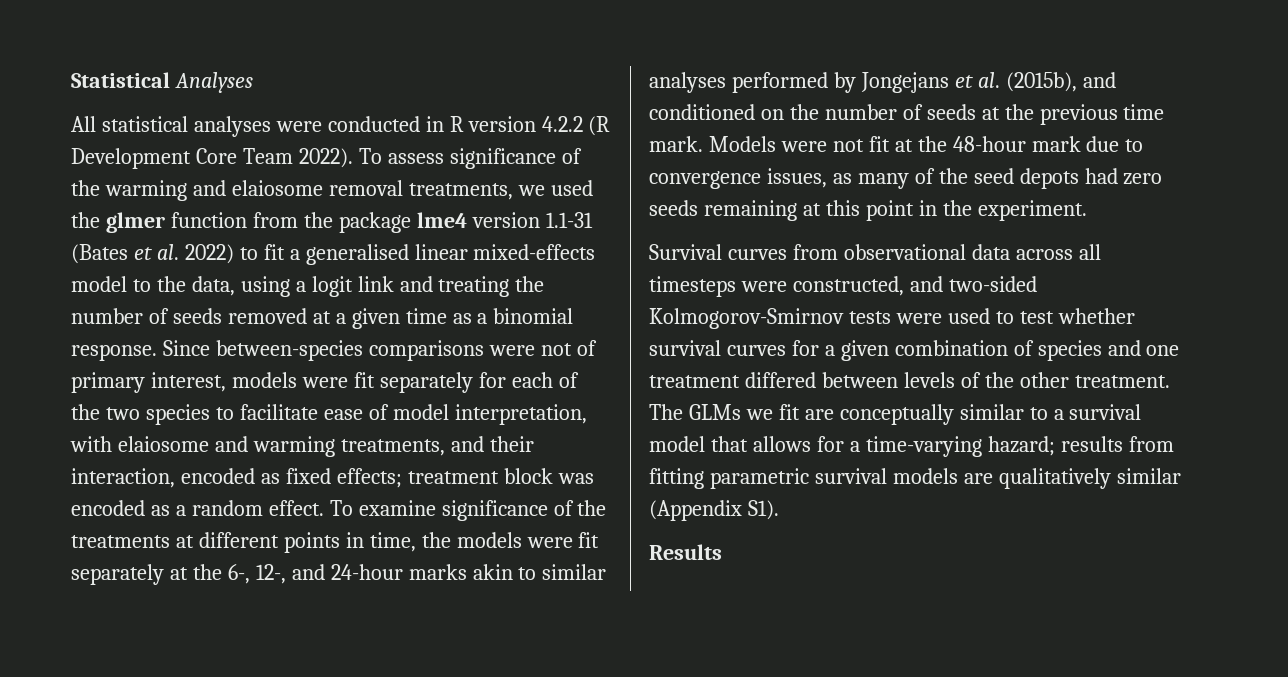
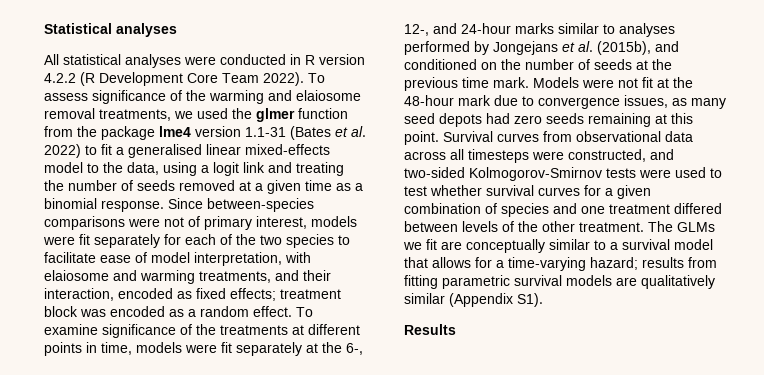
[174,72,253,93] Analyses -> [116,23,177,37] analyses
[421,532,451,548] the -> (132, 348) none
[472,564,607,580] akin to similar -> [558,23,615,34] similar to
[914,168,968,184] of the -> (726, 103) none
[865,200,1087,221] point in the experiment. // -> [404,131,439,145] point.

